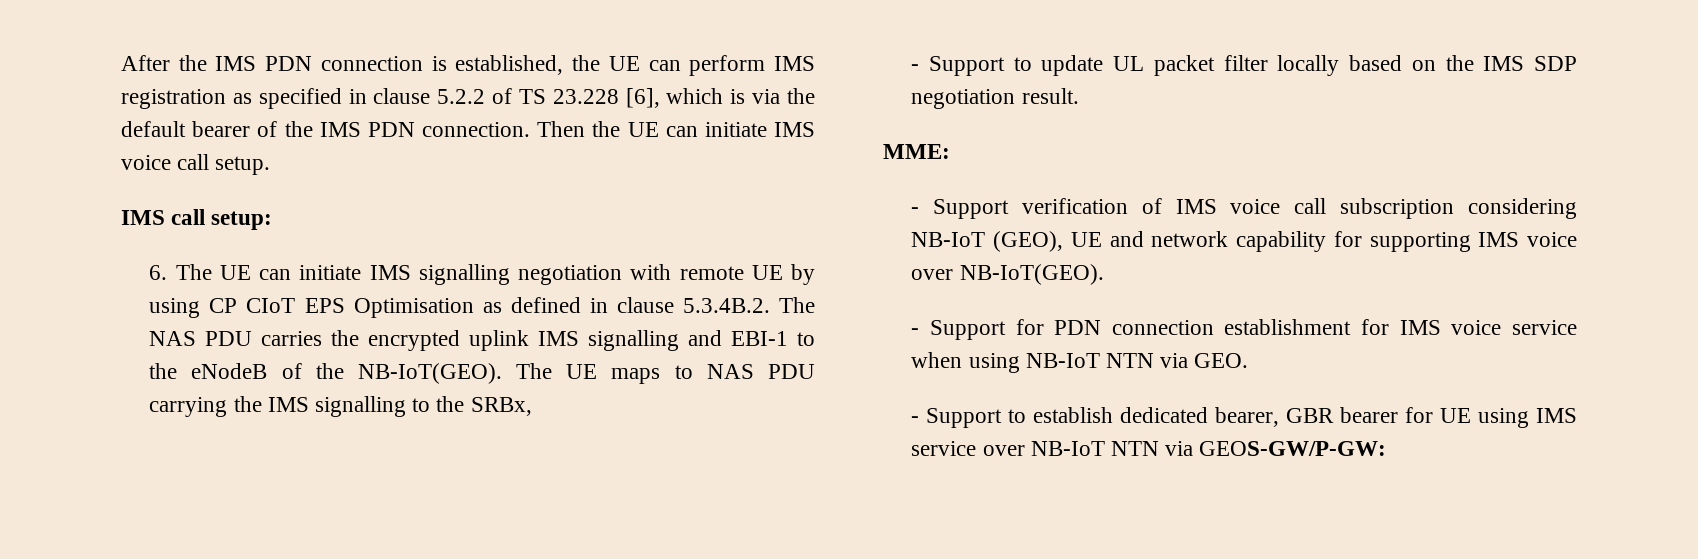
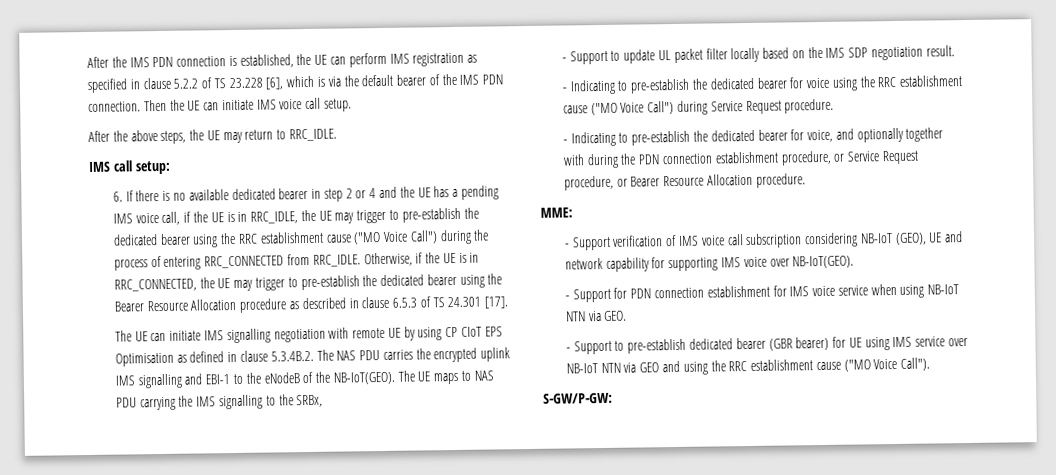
[121,209,273,230] [149,265,168,280] IMS call setup: // 6. -> [88,128,338,144] [88,160,171,175] [112,185,499,202] [112,207,479,225] [112,229,490,248] [113,252,480,271] [113,273,503,292] [113,296,509,313] After the above steps, the UE may return to RRC_IDLE. // IMS call setup: // 6. If there is no available dedicated bearer in step 2 or 4 and the UE has a pending IMS voice call, if the UE is in RRC_IDLE, the UE may trigger to pre-establish the dedicated bearer using the RRC establishment cause ("MO Voice Call") during the process of entering RRC_CONNECTED from RRC_IDLE. Otherwise, if the UE is in RRC_CONNECTED, the UE may trigger to pre-establish the dedicated bearer using the Bearer Resource Allocation procedure as described in clause 6.5.3 of TS 24.301 [17]. //
(1079, 96) none -> [561,75,963,95] [562,98,835,116] [562,127,944,147] [562,150,919,169] [563,173,806,191] // - Indicating to pre-establish the dedicated bearer for voice using the RRC establishment cause ("MO Voice Call") during Service Request procedure. // - Indicating to pre-establish the dedicated bearer for voice, and optionally together with during the PDN connection establishment procedure, or Service Request procedure, or Bearer Resource Allocation procedure.
[1033,407,1399,427] establish dedicated bearer, GBR bearer -> [627,336,830,354] pre-establish dedicated bearer (GBR bearer)
[1199,441,1387,456] GEOS-GW/P-GW: -> [639,357,931,375] [543,392,613,404] GEO and using the RRC establishment cause ("MO Voice Call"). // S-GW/P-GW:

